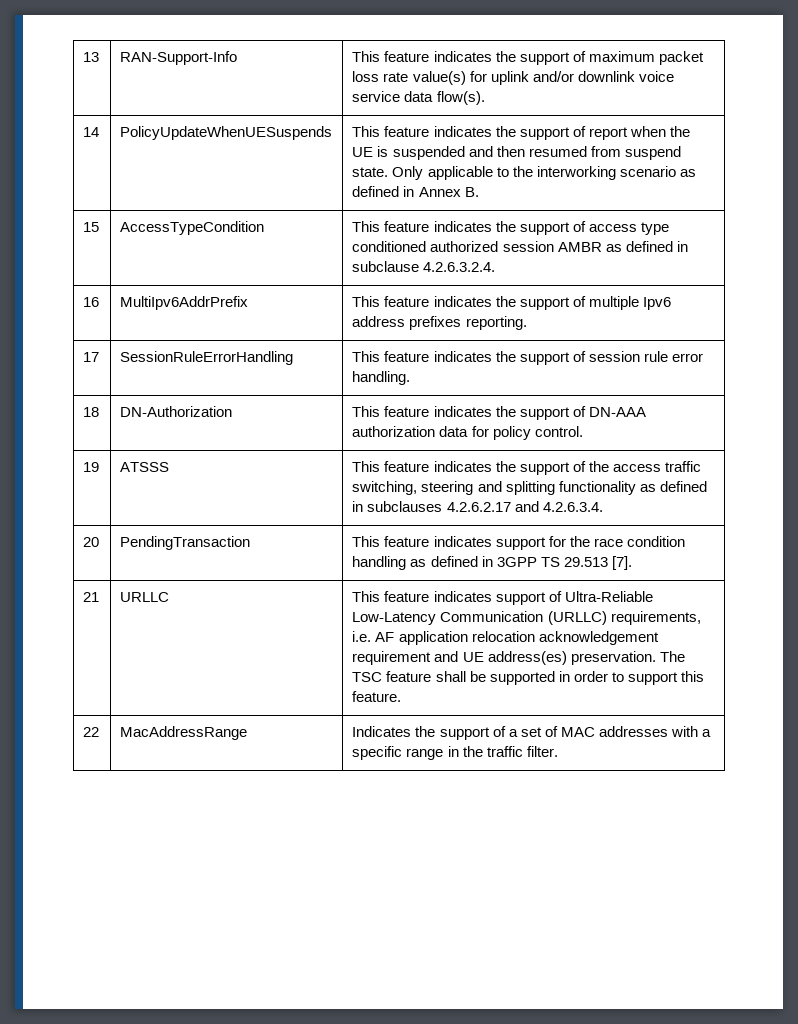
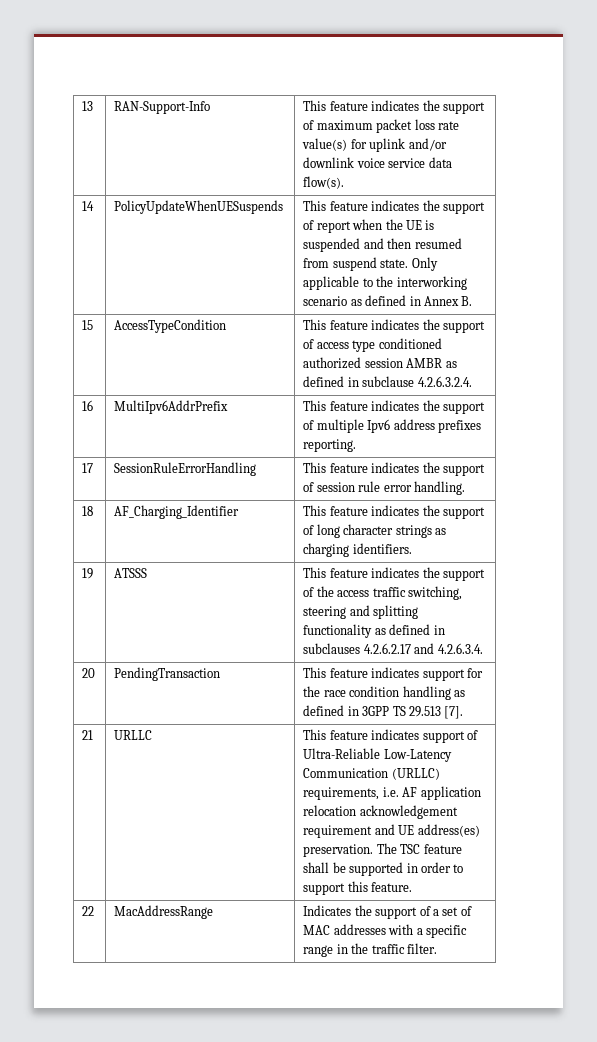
[120,406,233,417] [352,406,646,420] [352,426,583,440] DN-Authorization | This feature indicates the support of DN-AAA authorization data for policy control. -> [114,505,240,519] [303,505,485,519] [303,524,446,538] [303,543,412,557] AF_Charging_Identifier | This feature indicates the support of long character strings as charging identifiers.

